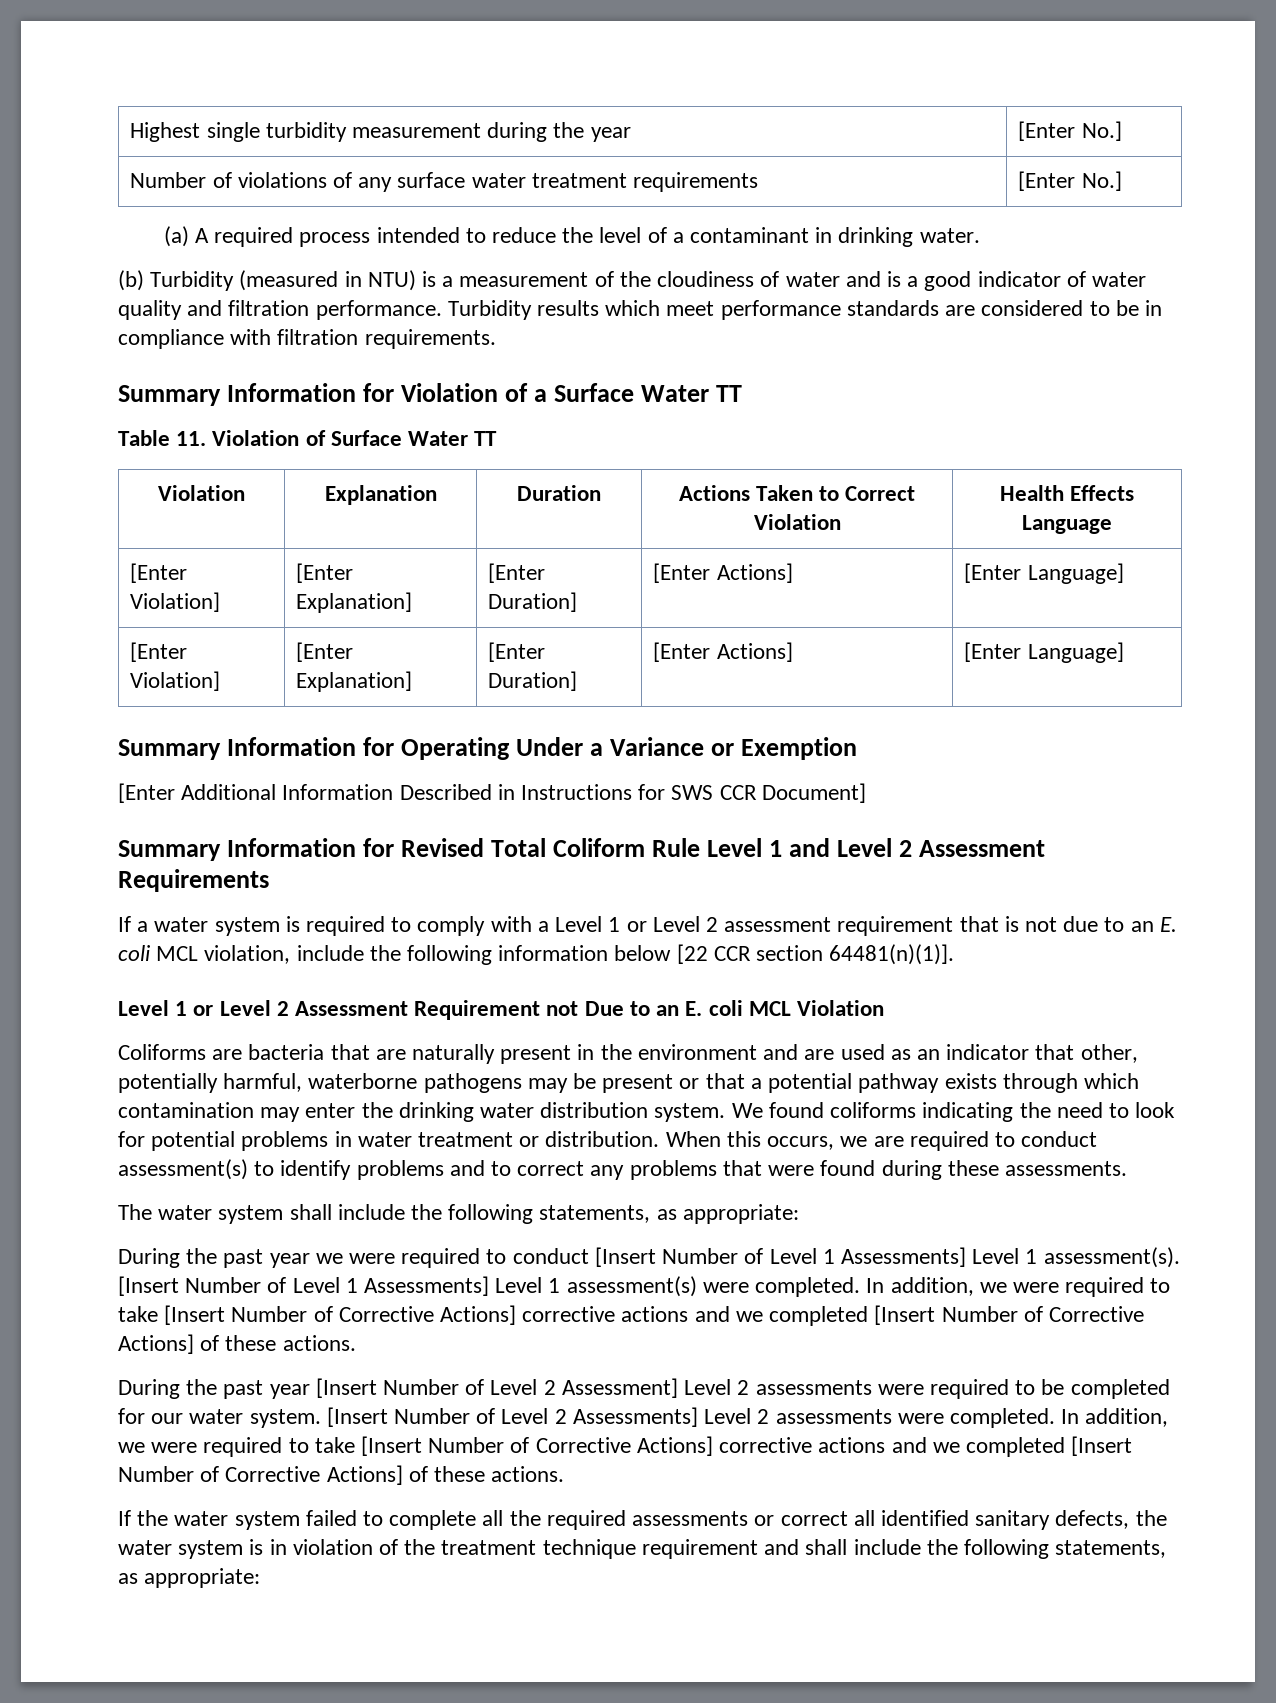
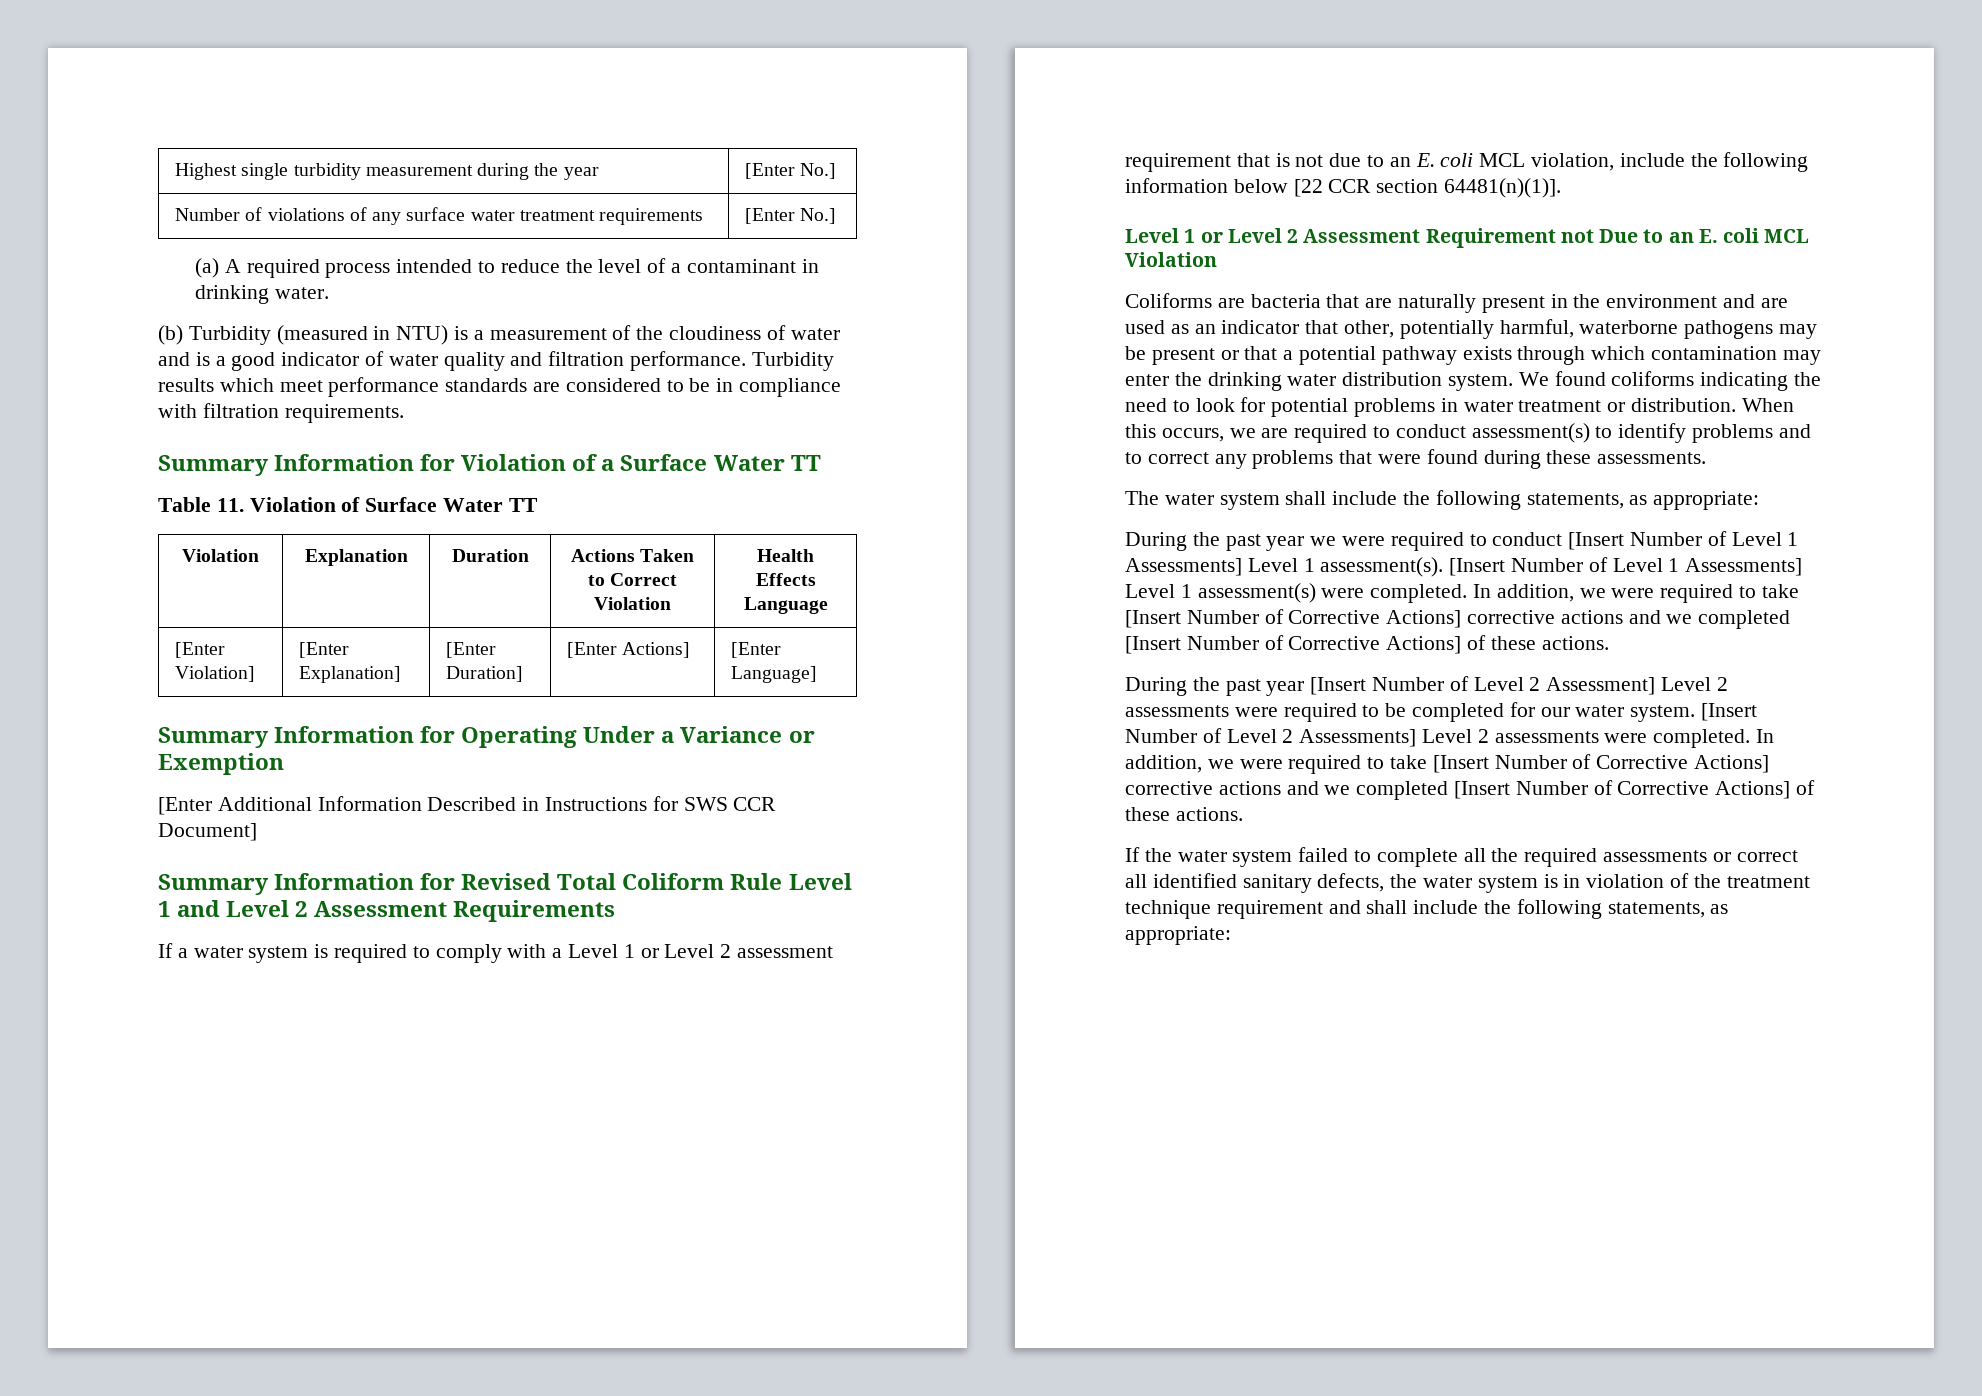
[130,642,188,662] [130,671,221,691] [296,642,354,662] [296,671,413,692] [488,642,546,662] [488,671,578,691] [653,642,793,662] [964,642,1124,663] // [Enter Violation] | [Enter Explanation] | [Enter Duration] | [Enter Actions] | [Enter Language] -> (818, 674) none

